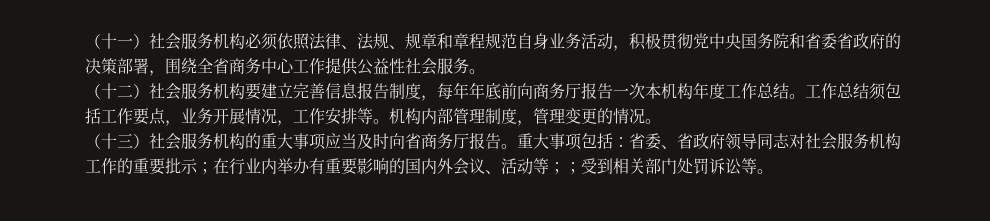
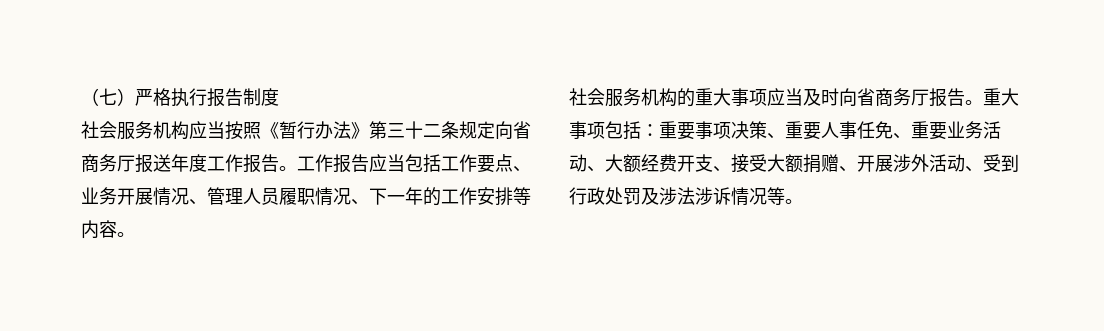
[85,33,901,51] [85,57,485,76] [85,82,886,101] （十一）社会服务机构必须依照法律、法规、规章和章程规范自身业务活动，积极贯彻党中央国务院和省委省政府的决策部署，围绕全省商务中心工作提供公益性社会服务。 // （十二）社会服务机构要建立完善信息报告制度，每年年底前向商务厅报告一次本机构年度工作总结。工作总结须 -> [81,88,279,107] [81,121,531,140] [81,154,405,173] （七）严格执行报告制度 // 社会服务机构应当按照《暂行办法》第三十二条规定向省商务厅报送年度工作报告。工作报告应当
[165,120,181,126] ， -> [513,166,531,172] 、
[277,108,661,126] [85,133,149,149] ，工作安排等。机构内部管理制度，管理变更的情况。 // （十三） -> [189,187,531,206] [81,220,135,239] 、管理人员履职情况、下一年的工作安排等内容。 //
[629,133,901,150] [85,158,741,175] 省委、省政府领导同志对社会服务机构工作的重要批示；在行业内举办有重要影响的国内外会议、活动等；；受到相关部门处罚诉讼 -> [659,121,1001,140] [569,154,1019,173] [569,187,767,206] 重要事项决策、重要人事任免、重要业务活动、大额经费开支、接受大额捐赠、开展涉外活动、受到行政处罚及涉法涉诉情况

